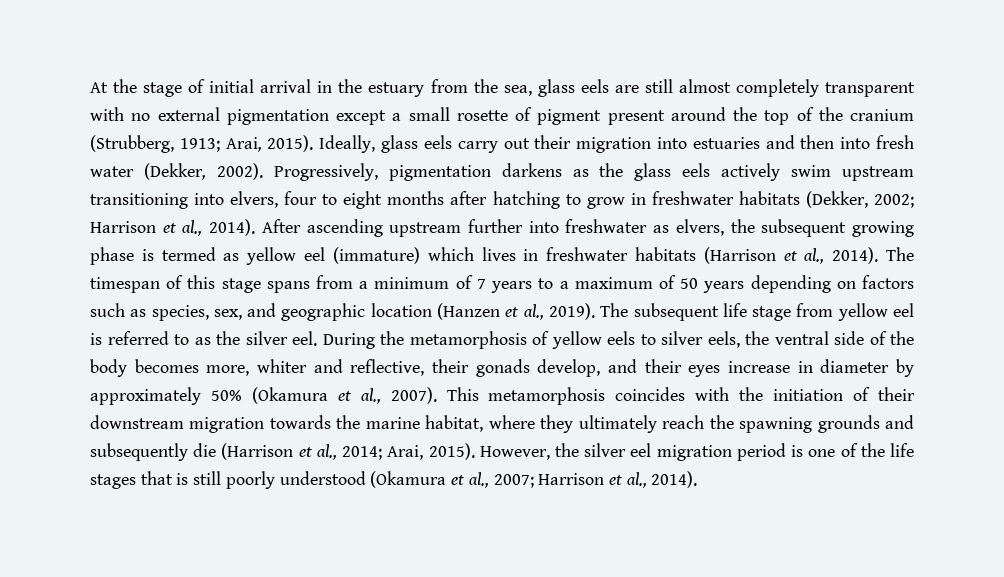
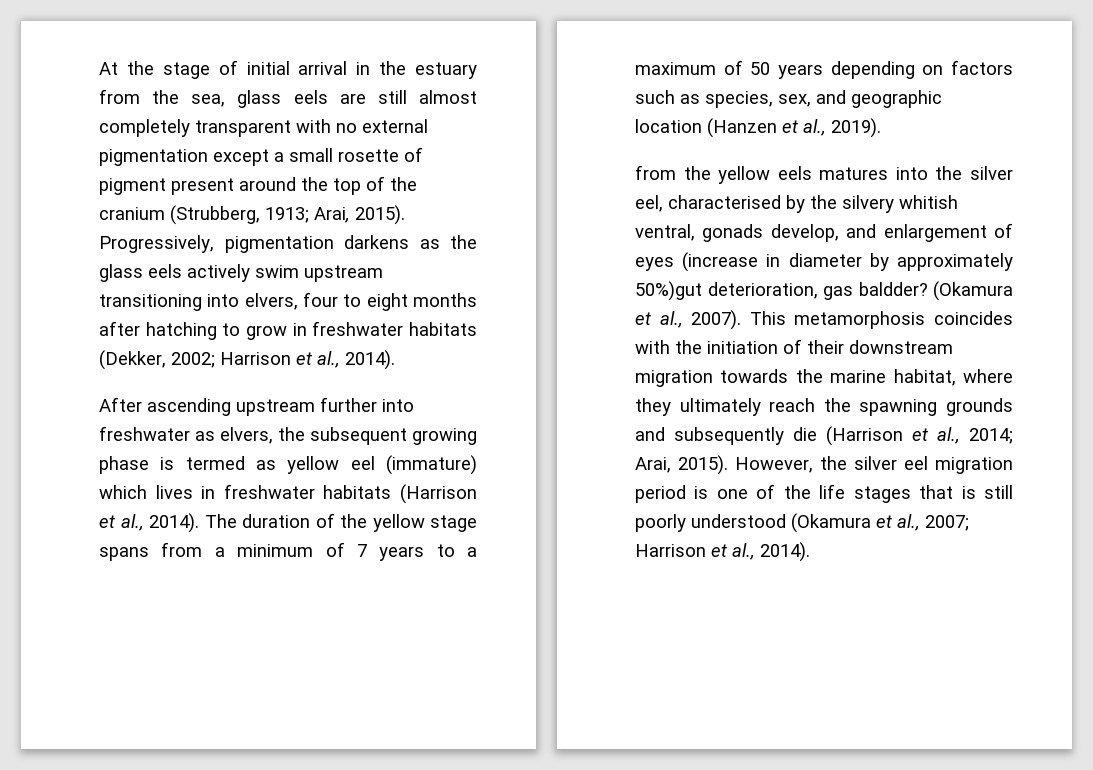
[319,135,914,153] [90,163,263,180] Ideally, glass eels carry out their migration into estuaries and then into fresh water (Dekker, 2002). -> (405, 215) none
(256, 227) none -> (395, 360) //
[90,275,216,293] timespan of this -> [242,513,425,532] duration of the yellow
[600,303,914,321] [90,331,914,349] [90,359,914,377] [90,387,242,405] The subsequent life stage from yellow eel is referred to as the silver eel. During the metamorphosis of yellow eels to silver eels, the ventral side of the body becomes more, whiter and reflective, their gonads develop, and their eyes increase in diameter by approximately 50% -> [635,165,1013,184] [635,195,958,213] [635,223,1013,242] [635,252,1013,272] [635,281,928,301] // from the yellow eels matures into the silver eel, characterised by the silvery whitish ventral, gonads develop, and enlargement of eyes (increase in diameter by approximately 50%)gut deterioration, gas baldder?

